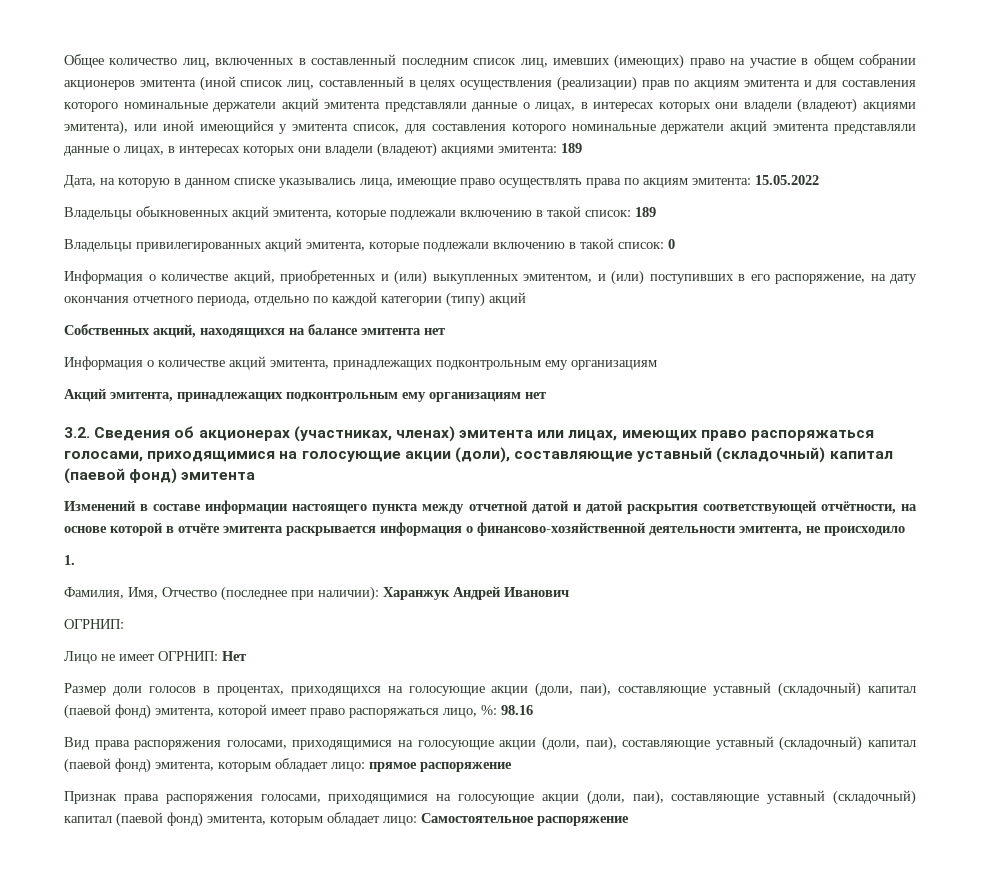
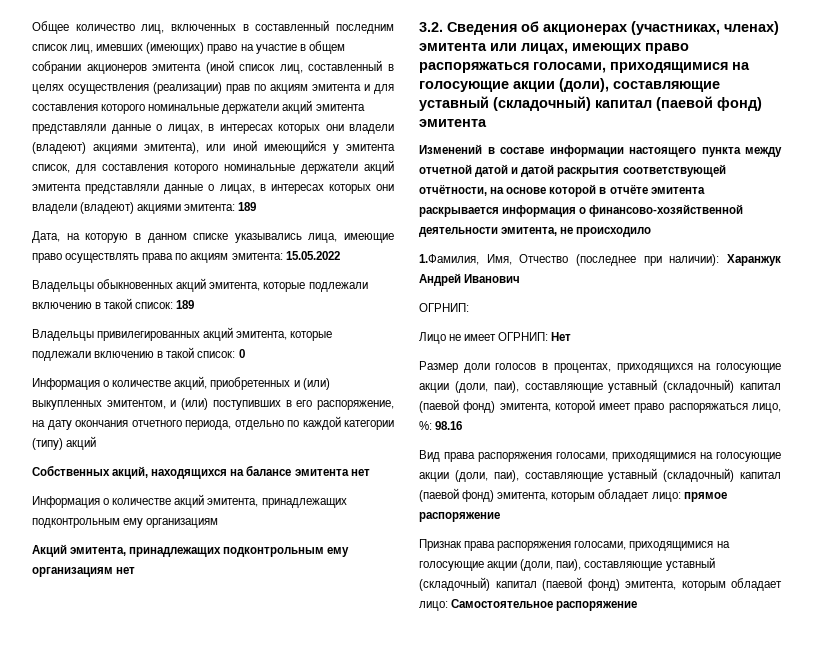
[64,555,75,565] [64,587,124,599] 1. // Фамилия, -> [419,254,479,265] 1.Фамилия,

